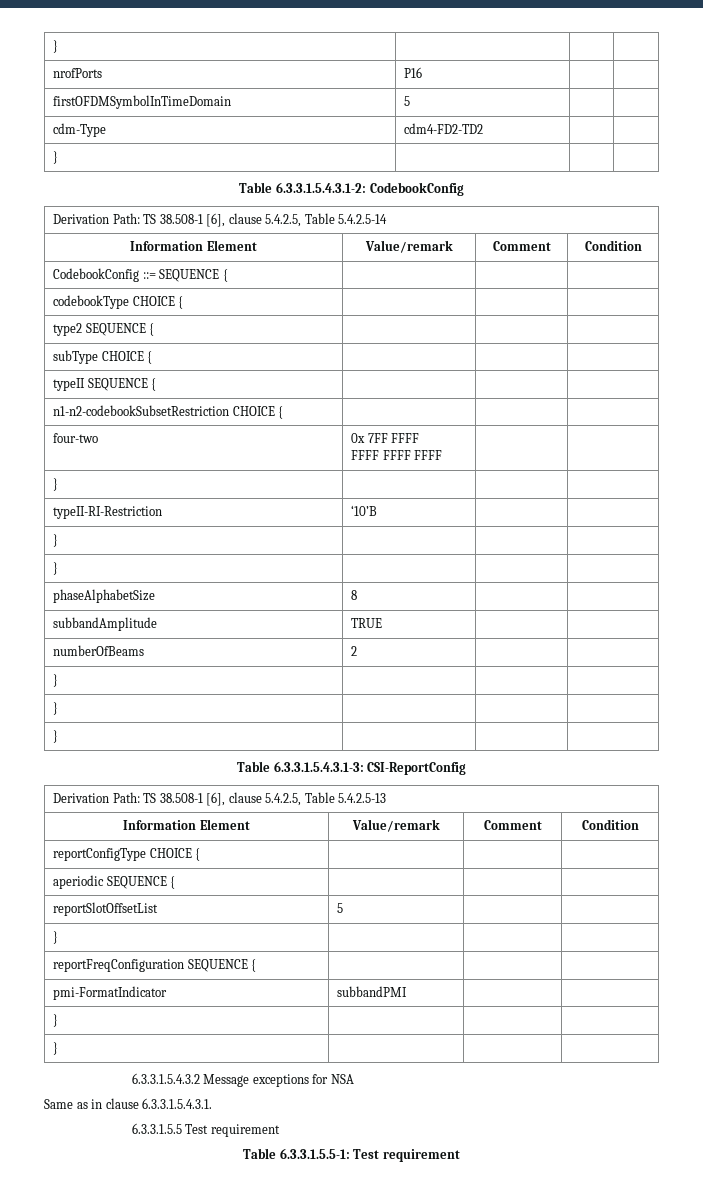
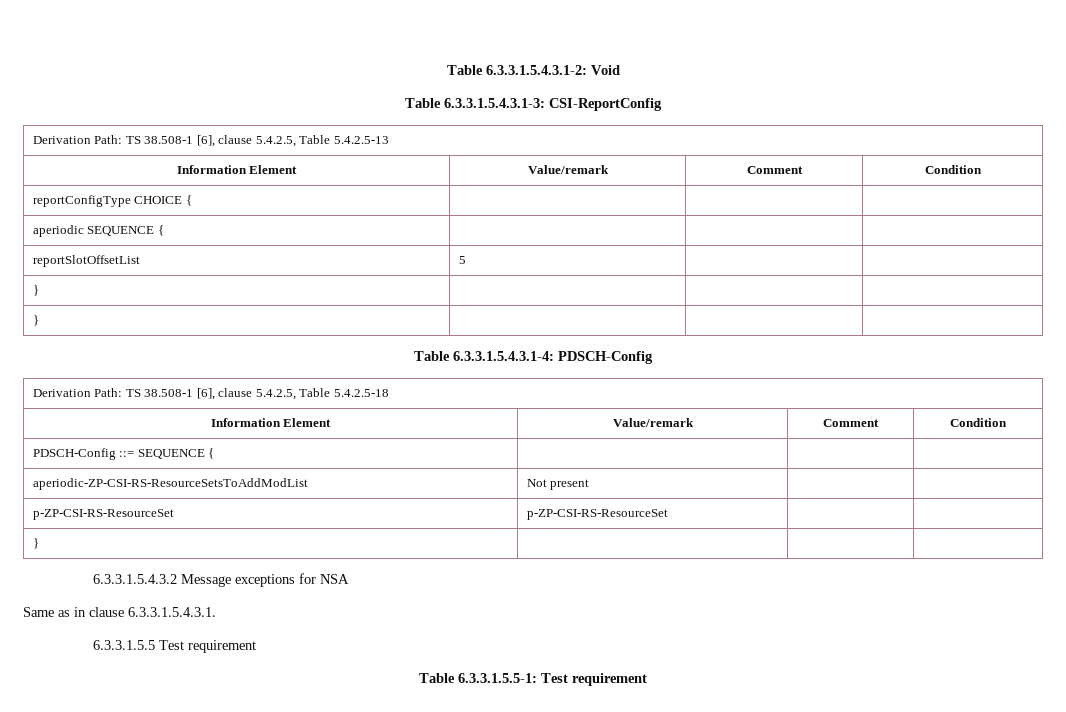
[53,40,59,53] [53,68,103,78] [404,67,423,78] [53,95,232,109] [404,96,411,106] [53,123,107,137] [404,123,484,134] [53,151,59,164] [239,182,464,196] [53,213,388,227] [130,240,257,251] [364,240,453,253] [492,241,551,251] [584,240,642,251] [53,268,228,282] [53,295,184,309] [53,323,155,336] [53,350,153,364] [53,378,157,391] [53,405,284,419] [53,433,99,443] [351,433,420,443] [351,450,443,460] [53,478,59,491] [53,506,163,519] [351,505,378,516] [53,534,59,547] [53,562,59,575] [53,589,156,603] [351,590,358,600] [53,617,158,631] [351,618,383,628] [53,645,145,656] [351,646,358,656] [53,674,59,687] [53,702,59,715] [53,730,59,743] } | | | // nrofPorts | P16 | | // firstOFDMSymbolInTimeDomain | 5 | | // cdm-Type | cdm4-FD2-TD2 | | // } | | | // Table 6.3.3.1.5.4.3.1-2: CodebookConfig // Derivation Path: TS 38.508-1 [6], clause 5.4.2.5, Table 5.4.2.5-14 // Information Element | Value/remark | Comment | Condition // CodebookConfig ::= SEQUENCE { | | | // codebookType CHOICE { | | | // type2 SEQUENCE { | | | // subType CHOICE { | | | // typeII SEQUENCE { | | | // n1-n2-codebookSubsetRestriction CHOICE { | | | // four-two | 0x 7FF FFFF // FFFF FFFF FFFF | | // } | | | // typeII-RI-Restriction | ‘10’B | | // } | | | // } | | | // phaseAlphabetSize | 8 | | // subbandAmplitude | TRUE | | // numberOfBeams | 2 | | // } | | | // } | | | // } | | | -> [446,65,620,75] Table 6.3.3.1.5.4.3.1-2: Void
[53,959,257,972] [53,986,168,1000] [337,986,408,997] [53,1014,59,1027] reportFreqConfiguration SEQUENCE { | | | // pmi-FormatIndicator | subbandPMI | | // } | -> [32,315,39,326] [414,351,653,364] [32,388,389,400] [210,418,332,427] [612,418,694,427] [823,419,879,427] [950,418,1007,427] [32,448,215,460] [32,478,308,490] [526,479,590,490] [32,509,174,520] [526,509,668,520] } | | | // Table 6.3.3.1.5.4.3.1-4: PDSCH-Config // Derivation Path: TS 38.508-1 [6], clause 5.4.2.5, Table 5.4.2.5-18 // Information Element | Value/remark | Comment | Condition // PDSCH-Config ::= SEQUENCE { | | | // aperiodic-ZP-CSI-RS-ResourceSetsToAddModList | Not present | | // p-ZP-CSI-RS-ResourceSet | p-ZP-CSI-RS-ResourceSet

